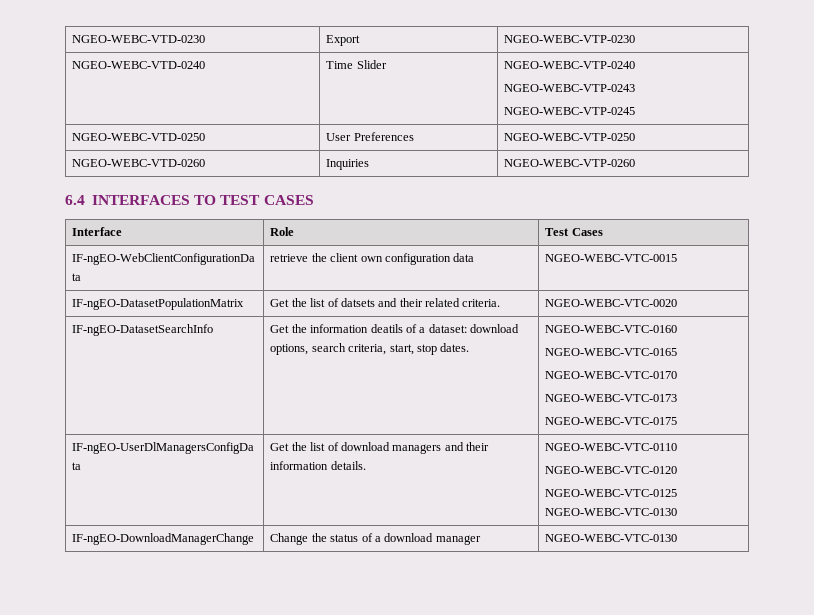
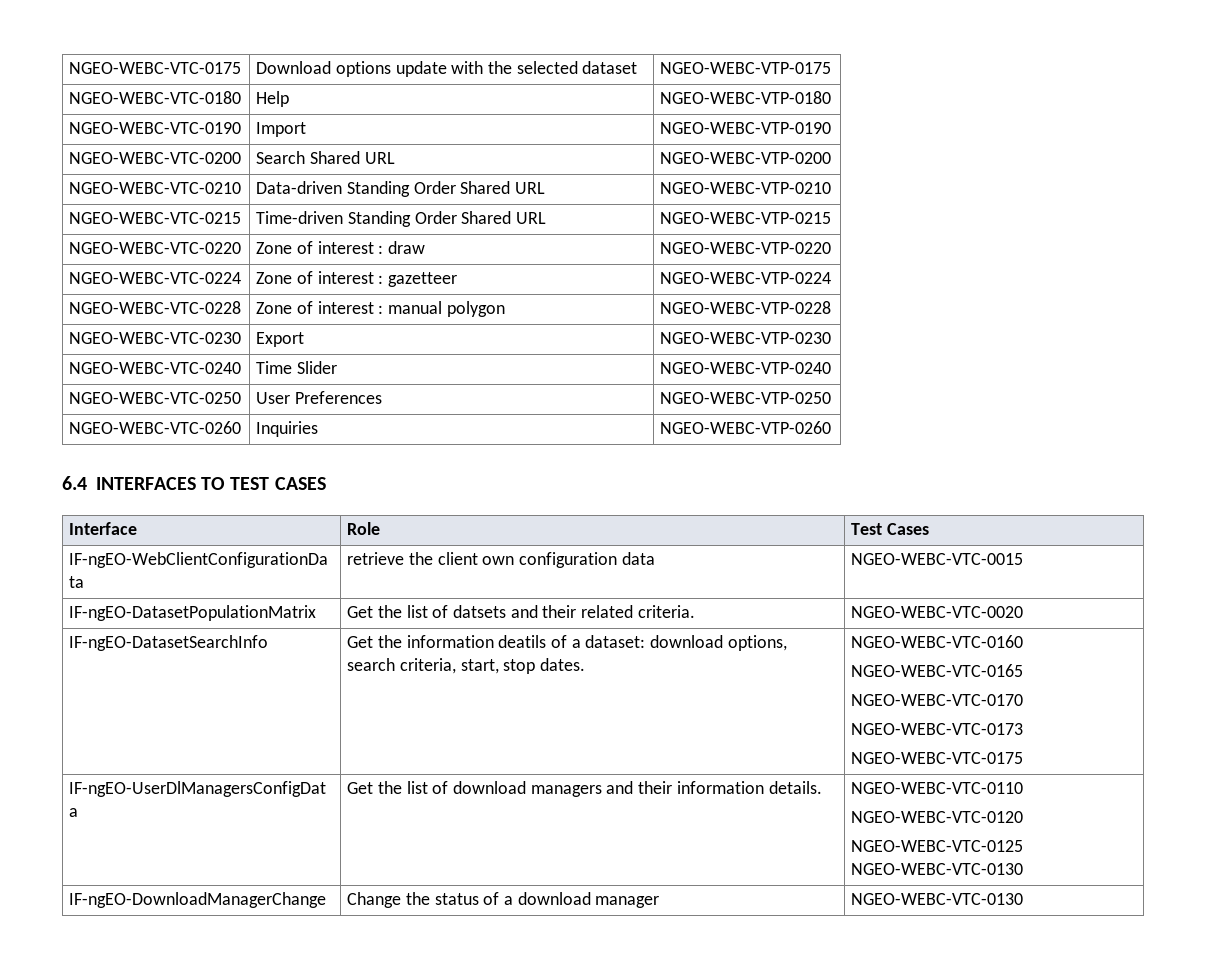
[72,35,206,43] NGEO-WEBC-VTD-0230 -> [69,62,242,74] [256,61,638,77] [660,62,832,74] [69,91,242,104] [256,91,290,107] [660,91,832,104] [69,122,242,134] [256,122,307,137] [660,122,832,134] [69,152,242,164] [256,151,395,164] [660,152,832,164] [69,182,242,194] [256,181,545,197] [660,182,832,194] [69,212,242,224] [256,211,546,227] [660,212,832,224] [69,242,242,254] [256,241,425,254] [660,242,832,254] [69,272,242,284] [256,271,457,287] [660,272,832,284] [69,301,242,314] [256,301,505,317] [660,301,832,314] [69,332,242,344] NGEO-WEBC-VTC-0175 | Download options update with the selected dataset | NGEO-WEBC-VTP-0175 // NGEO-WEBC-VTC-0180 | Help | NGEO-WEBC-VTP-0180 // NGEO-WEBC-VTC-0190 | Import | NGEO-WEBC-VTP-0190 // NGEO-WEBC-VTC-0200 | Search Shared URL | NGEO-WEBC-VTP-0200 // NGEO-WEBC-VTC-0210 | Data-driven Standing Order Shared URL | NGEO-WEBC-VTP-0210 // NGEO-WEBC-VTC-0215 | Time-driven Standing Order Shared URL | NGEO-WEBC-VTP-0215 // NGEO-WEBC-VTC-0220 | Zone of interest : draw | NGEO-WEBC-VTP-0220 // NGEO-WEBC-VTC-0224 | Zone of interest : gazetteer | NGEO-WEBC-VTP-0224 // NGEO-WEBC-VTC-0228 | Zone of interest : manual polygon | NGEO-WEBC-VTP-0228 // NGEO-WEBC-VTC-0230
[72,61,206,69] NGEO-WEBC-VTD-0240 -> [69,362,242,374] NGEO-WEBC-VTC-0240
[504,84,636,92] [504,107,636,115] [72,133,206,141] // NGEO-WEBC-VTP-0243 // NGEO-WEBC-VTP-0245 // NGEO-WEBC-VTD-0250 -> [69,392,242,404] // NGEO-WEBC-VTC-0250
[72,159,206,167] NGEO-WEBC-VTD-0260 -> [69,421,242,434] NGEO-WEBC-VTC-0260

